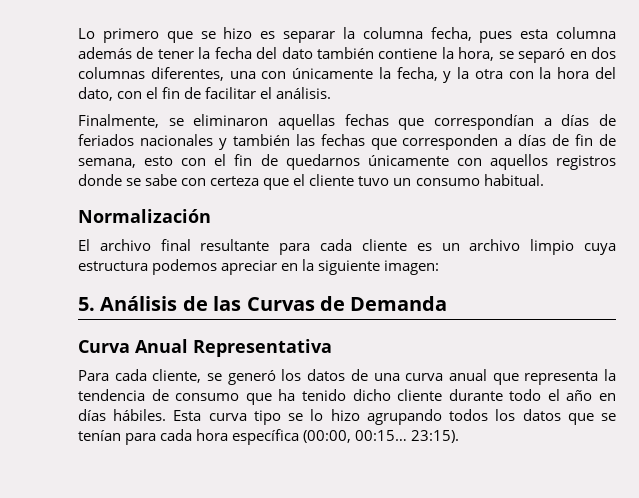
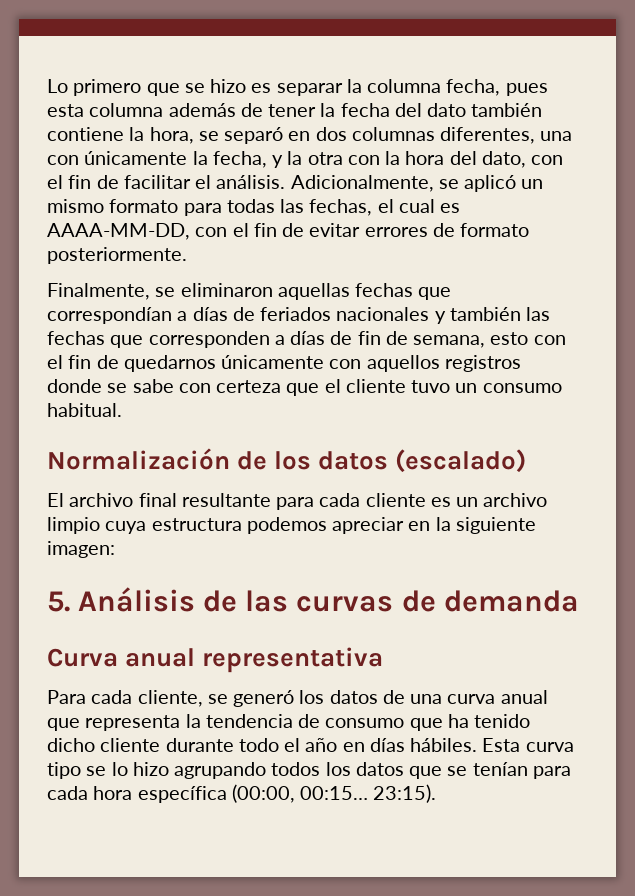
(332, 93) none -> [290,175,544,192] [47,199,461,216] [47,223,530,240] [47,247,187,264] Adicionalmente, se aplicó un mismo formato para todas las fechas, el cual es AAAA-MM-DD, con el fin de evitar errores de formato posteriormente.
(211, 216) none -> [237,449,527,473] de los datos (escalado)
[246,296,448,311] Curvas de Demanda -> [296,590,579,612] curvas de demanda
[135,339,332,357] Anual Representativa -> [125,647,384,673] anual representativa

